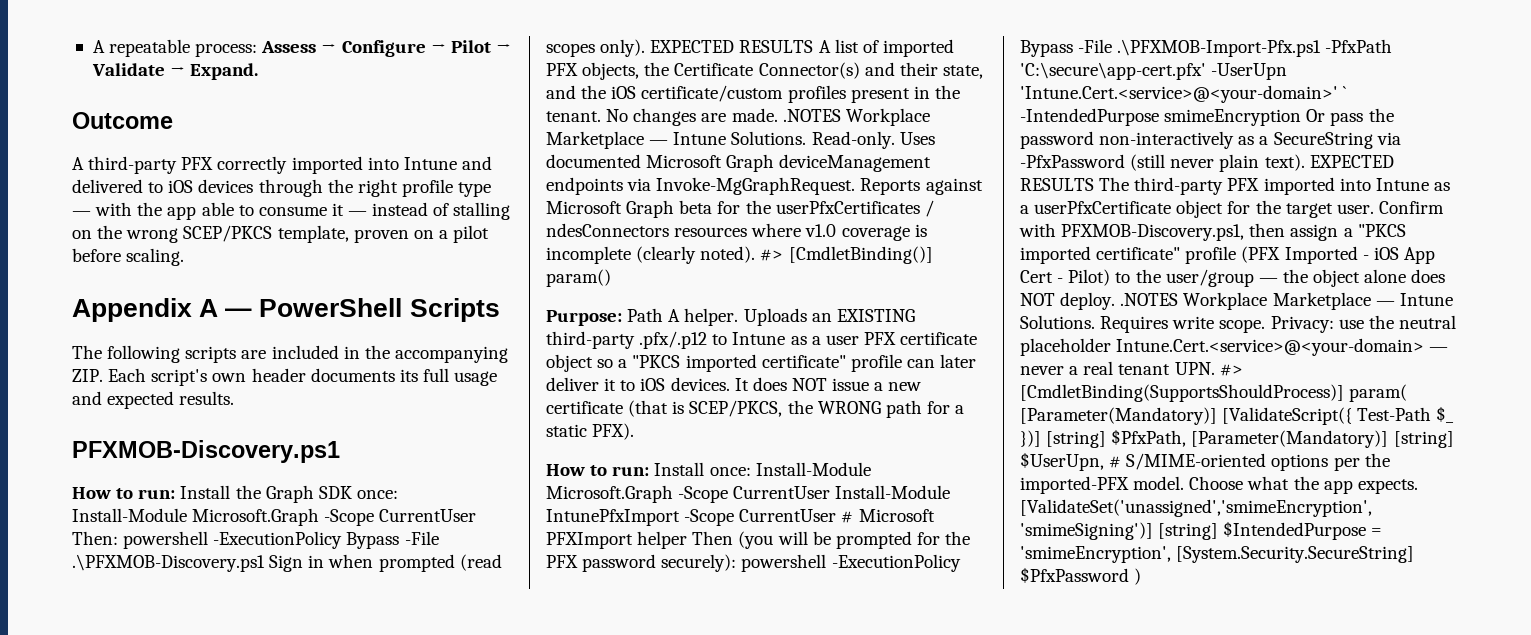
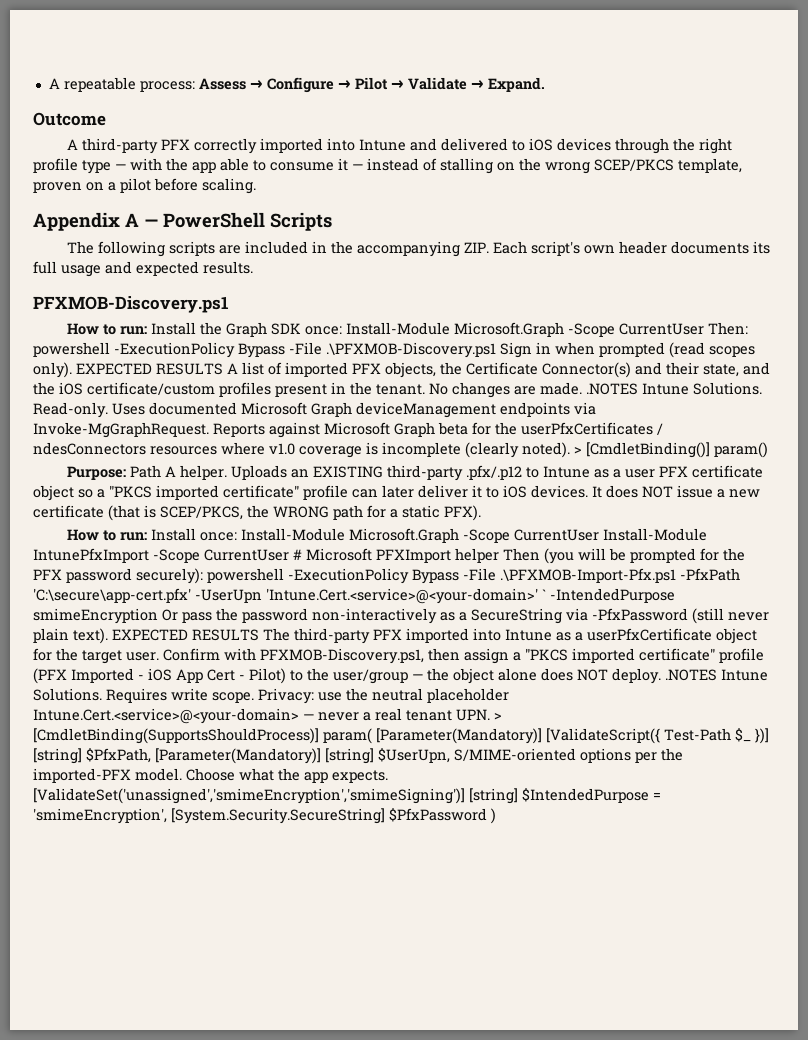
[845,108,930,126] [546,131,669,149] Workplace Marketplace — -> (638, 389) none
[760,249,784,261] #> -> [574,446,582,454] >
[1183,292,1395,310] Workplace Marketplace — -> (717, 675) none
[1219,364,1243,376] #> -> [494,712,502,720] >
[1109,456,1122,468] # -> (450, 755) none

